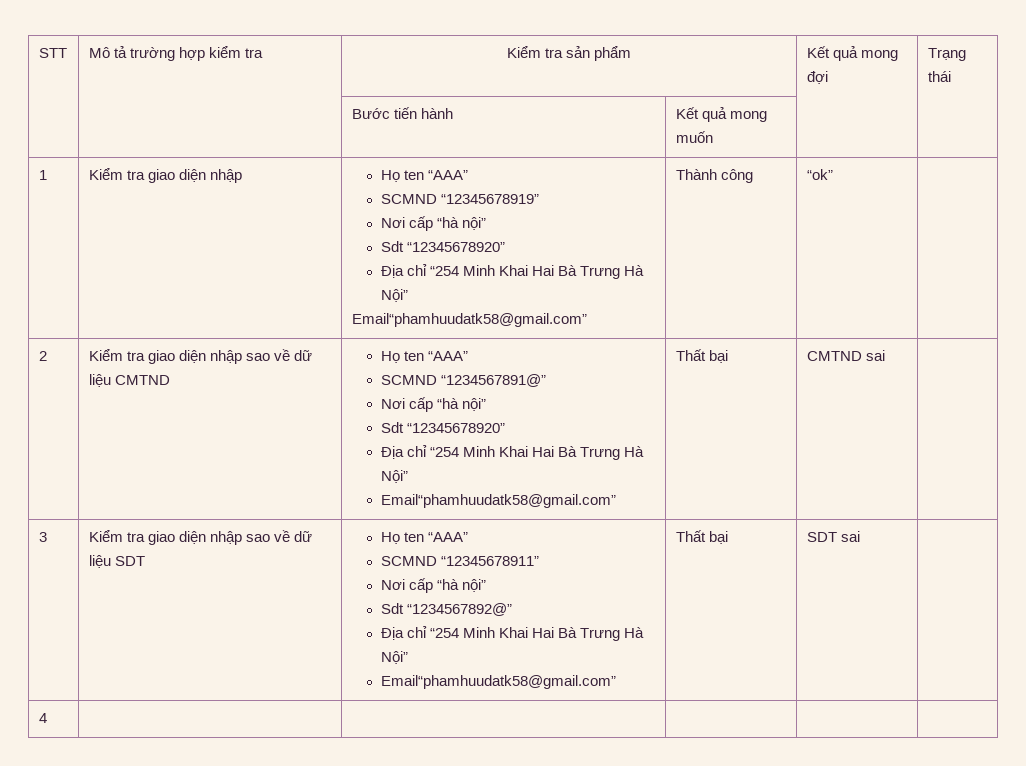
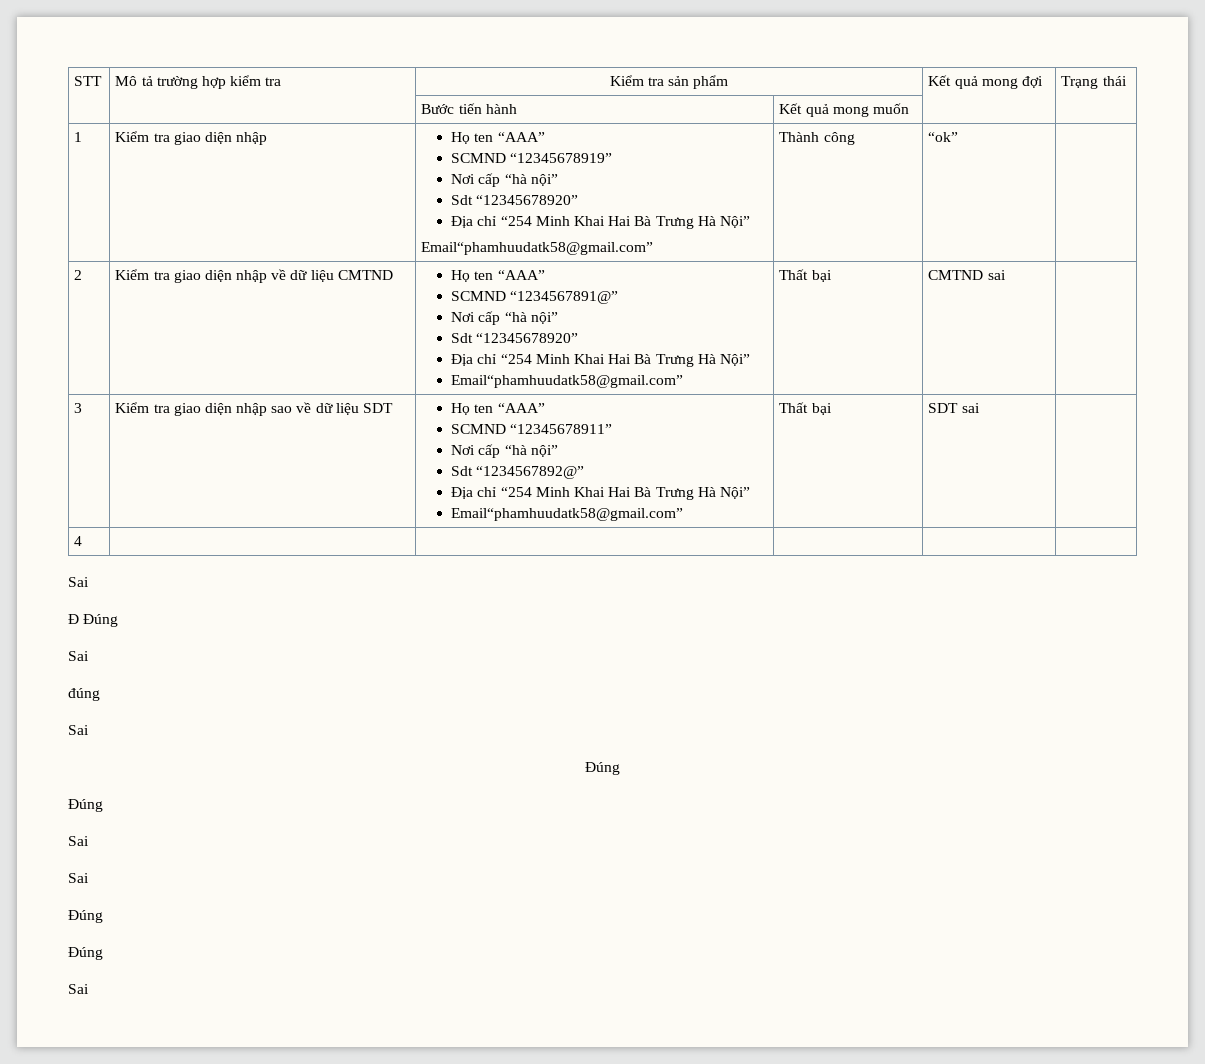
[246,353,271,361] sao -> (268, 276) none
(47, 718) none -> [68,577,89,587] [68,614,119,627] [68,651,89,661] [68,688,100,701] [68,725,89,735] [585,762,620,775] [68,799,103,812] [68,836,89,846] [68,873,89,883] [68,910,103,923] [68,947,103,960] [68,984,89,994] // Sai // Đ Đúng // Sai // đúng // Sai // Đúng // Đúng // Sai // Sai // Đúng // Đúng // Sai

